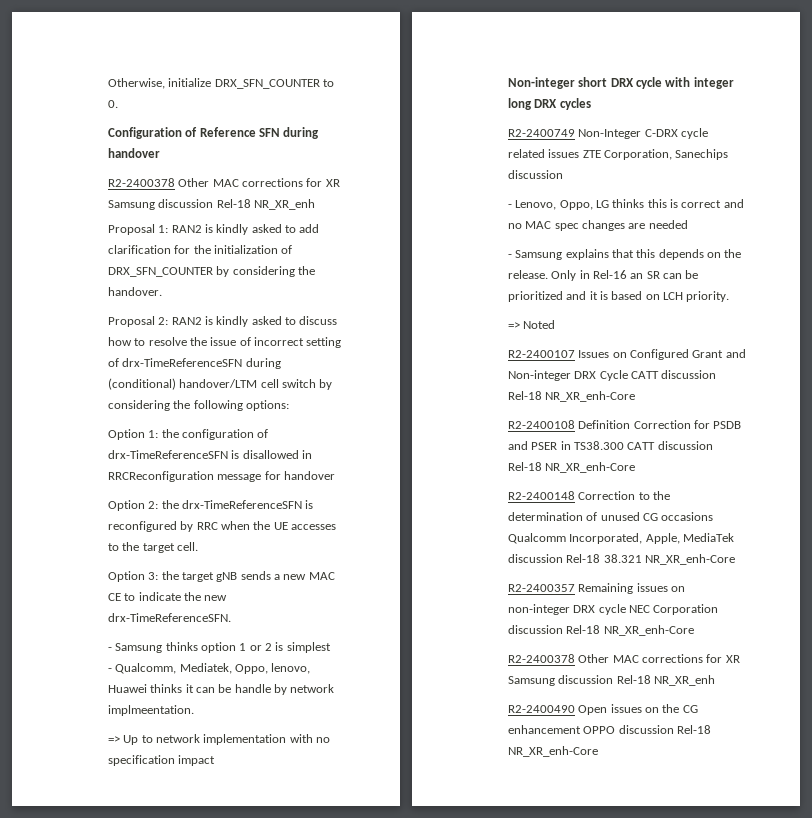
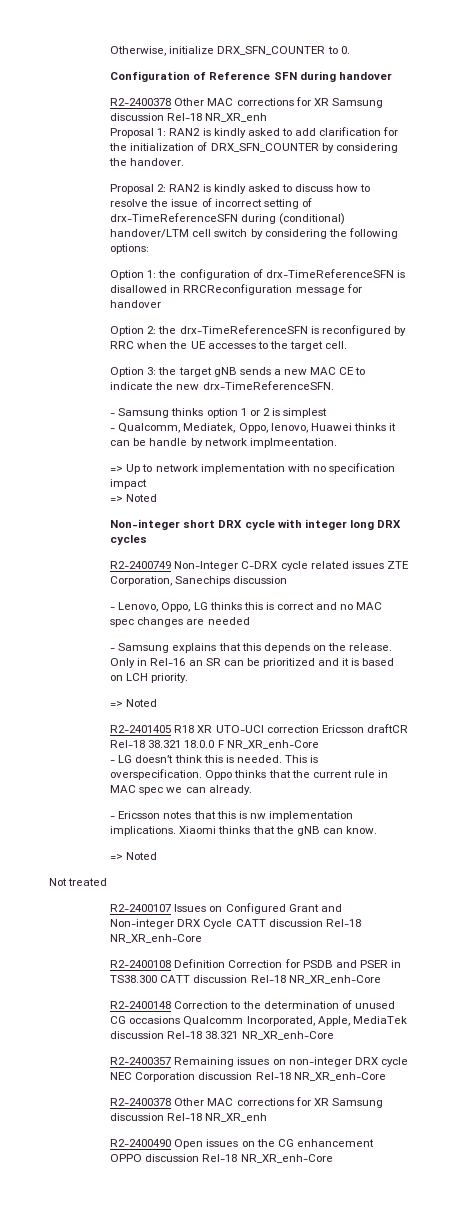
(216, 760) none -> [110,494,158,502] // => Noted
(556, 324) none -> [110,724,408,733] [110,740,319,749] [110,755,319,763] [110,769,389,780] [110,785,252,795] [110,811,354,821] [110,826,378,836] [110,852,158,860] [49,878,108,886] // R2-2401405 R18 XR UTO-UCI correction Ericsson draftCR Rel-18 38.321 18.0.0 F NR_XR_enh-Core // - LG doesn’t think this is needed. This is overspecification. Oppo thinks that the current rule in MAC spec we can already. // - Ericsson notes that this is nw implementation implications. Xiaomi thinks that the gNB can know. // => Noted // Not treated

